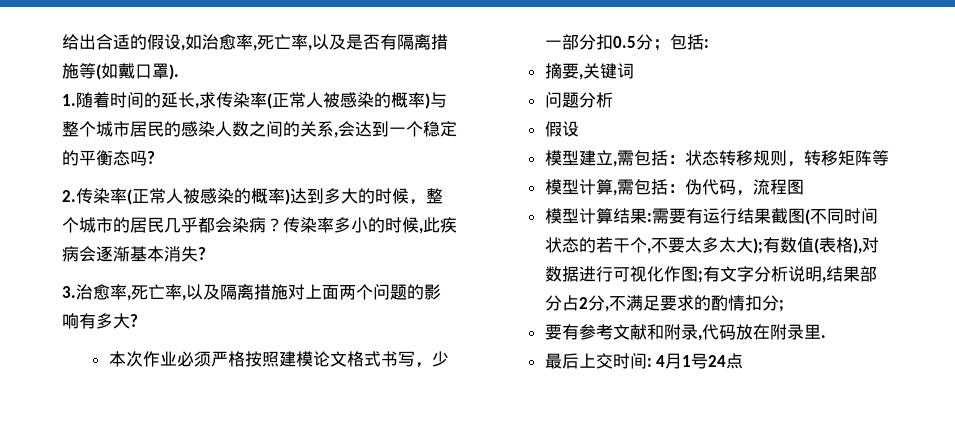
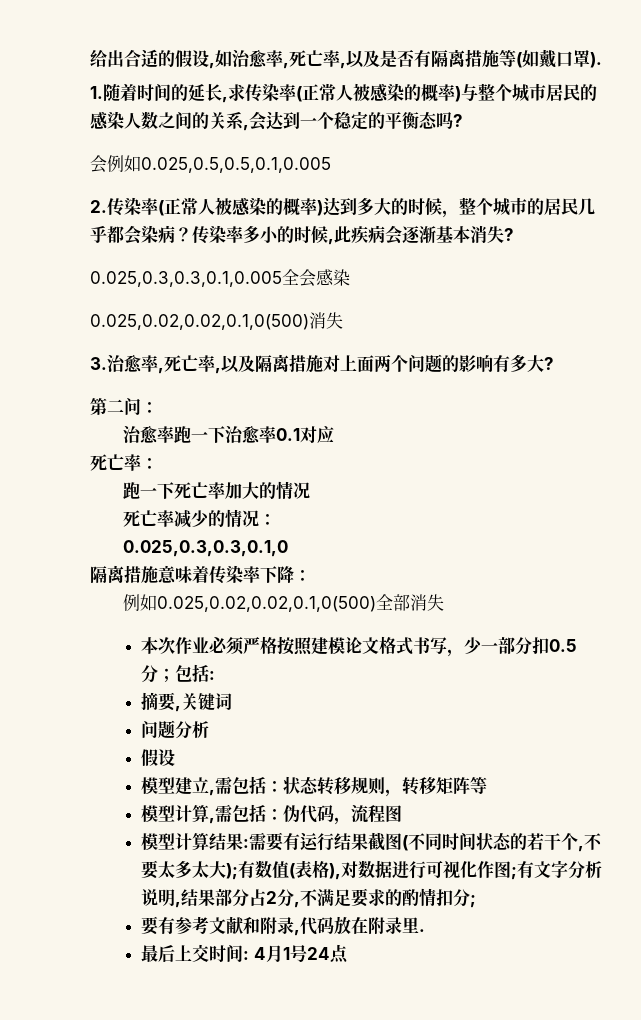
(155, 157) none -> [90,155,331,173] // 会例如0.025,0.5,0.5,0.1,0.005
(206, 253) none -> [90,269,350,287] [90,312,343,330] // 0.025,0.3,0.3,0.1,0.005全会感染 // 0.025,0.02,0.02,0.1,0(500)消失
(138, 320) none -> [90,397,158,415] [122,425,334,444] [90,454,158,471] [122,481,310,499] [122,509,276,528] [122,540,288,557] [90,565,311,584] [122,594,444,612] // 第二问： // 治愈率跑一下治愈率0.1对应 // 死亡率： // 跑一下死亡率加大的情况 // 死亡率减少的情况： // 0.025,0.3,0.3,0.1,0 // 隔离措施意味着传染率下降： // 例如0.025,0.02,0.02,0.1,0(500)全部消失

